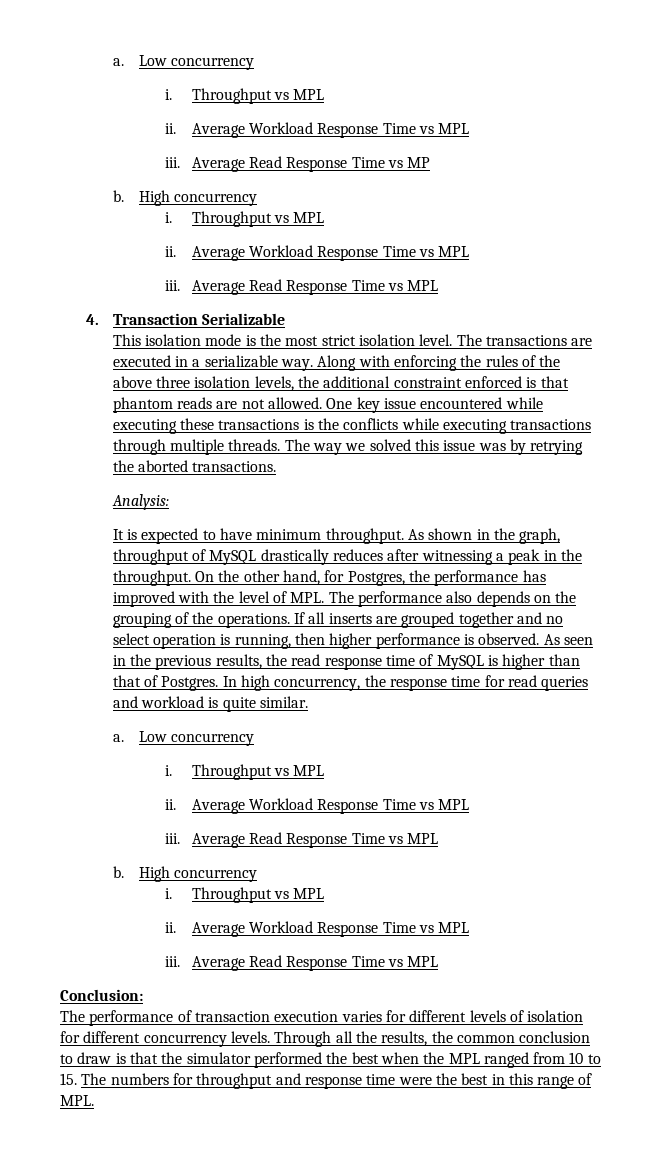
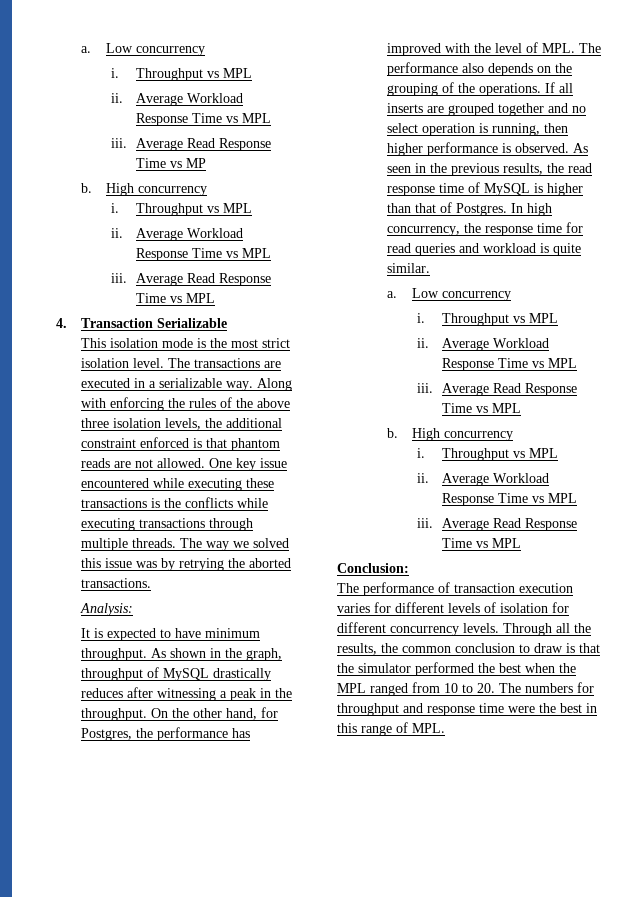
[60,1073,77,1085] 15. -> [477,683,495,693] 20.

